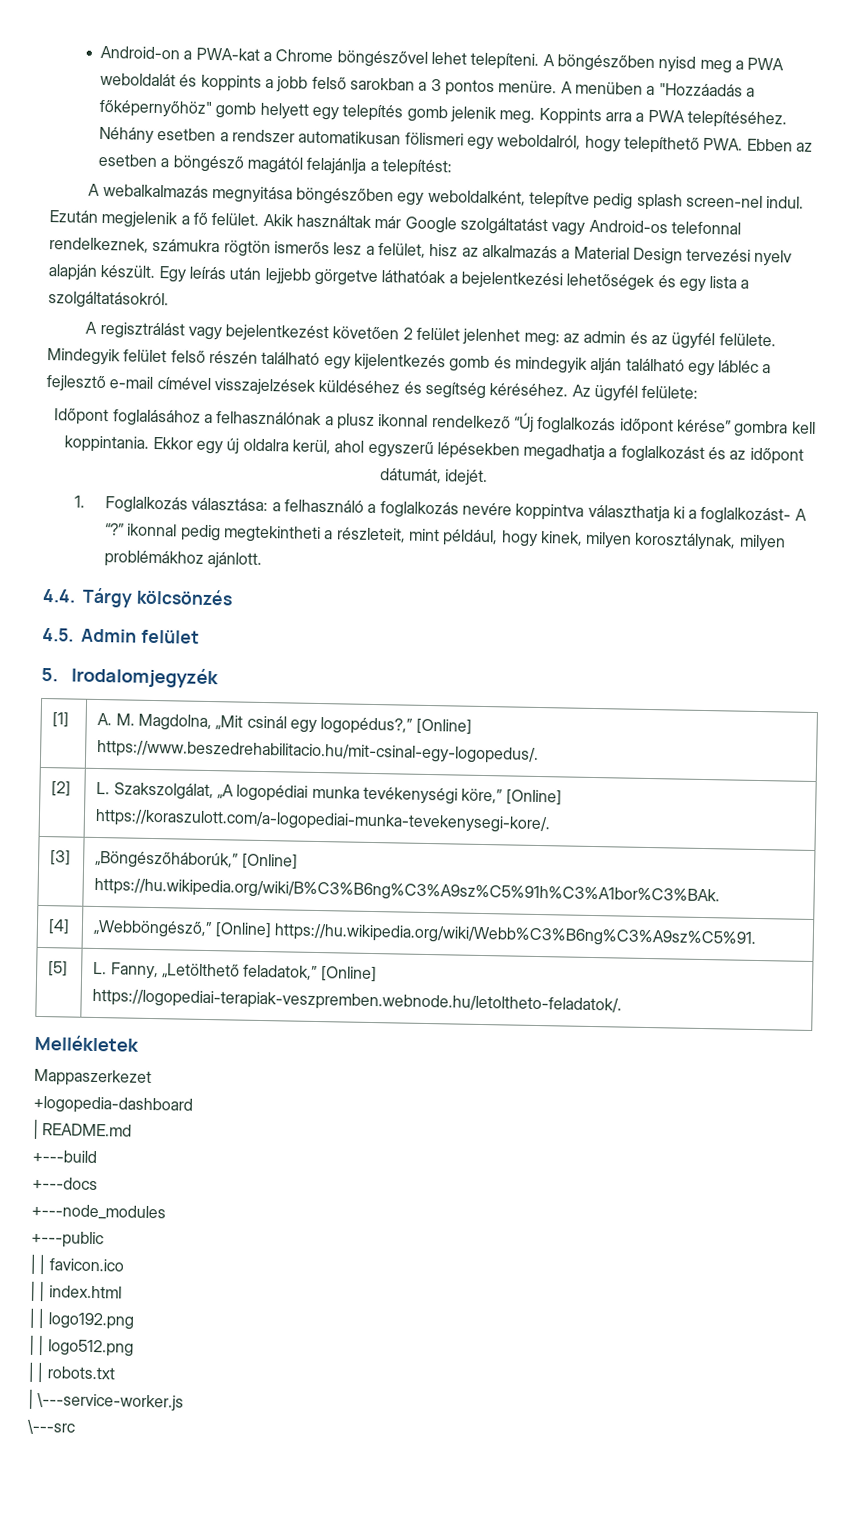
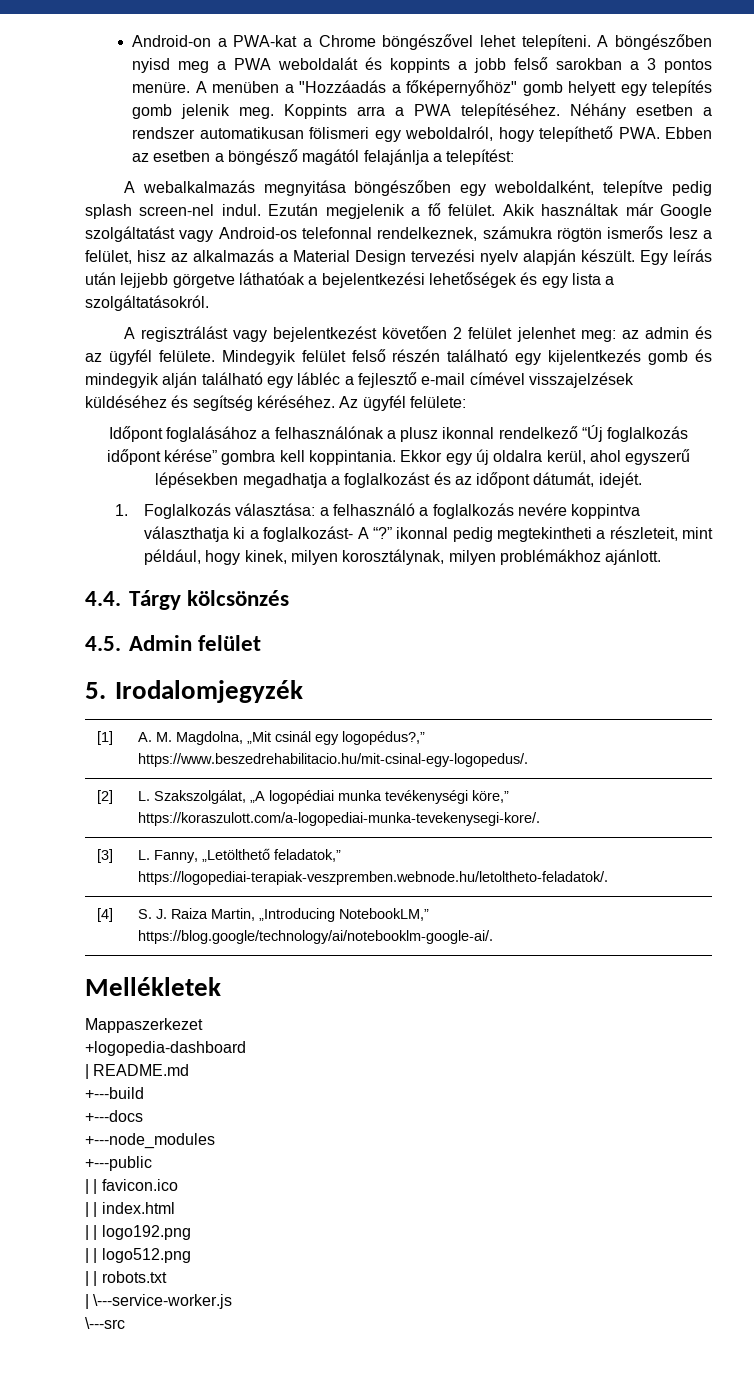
[415,717,472,735] [Online] -> (426, 738) none
[505,788,562,806] [Online] -> (510, 796) none
[95,850,298,870] [94,877,721,906] [48,918,71,935] [93,919,757,948] [48,960,69,977] | „Böngészőháborúk,” [Online] https://hu.wikipedia.org/wiki/B%C3%B6ng%C3%A9sz%C5%91h%C3%A1bor%C3%BAk. // [4] | „Webböngésző,” [Online] https://hu.wikipedia.org/wiki/Webb%C3%B6ng%C3%A9sz%C5%91. // [5] -> (114, 856) none
[320,965,377,983] [Online] -> (342, 855) none
(623, 1001) none -> [97,908,114,922] [138,908,430,922] [138,930,494,944] // [4] | S. J. Raiza Martin, „Introducing NotebookLM,” https://blog.google/technology/ai/notebooklm-google-ai/.

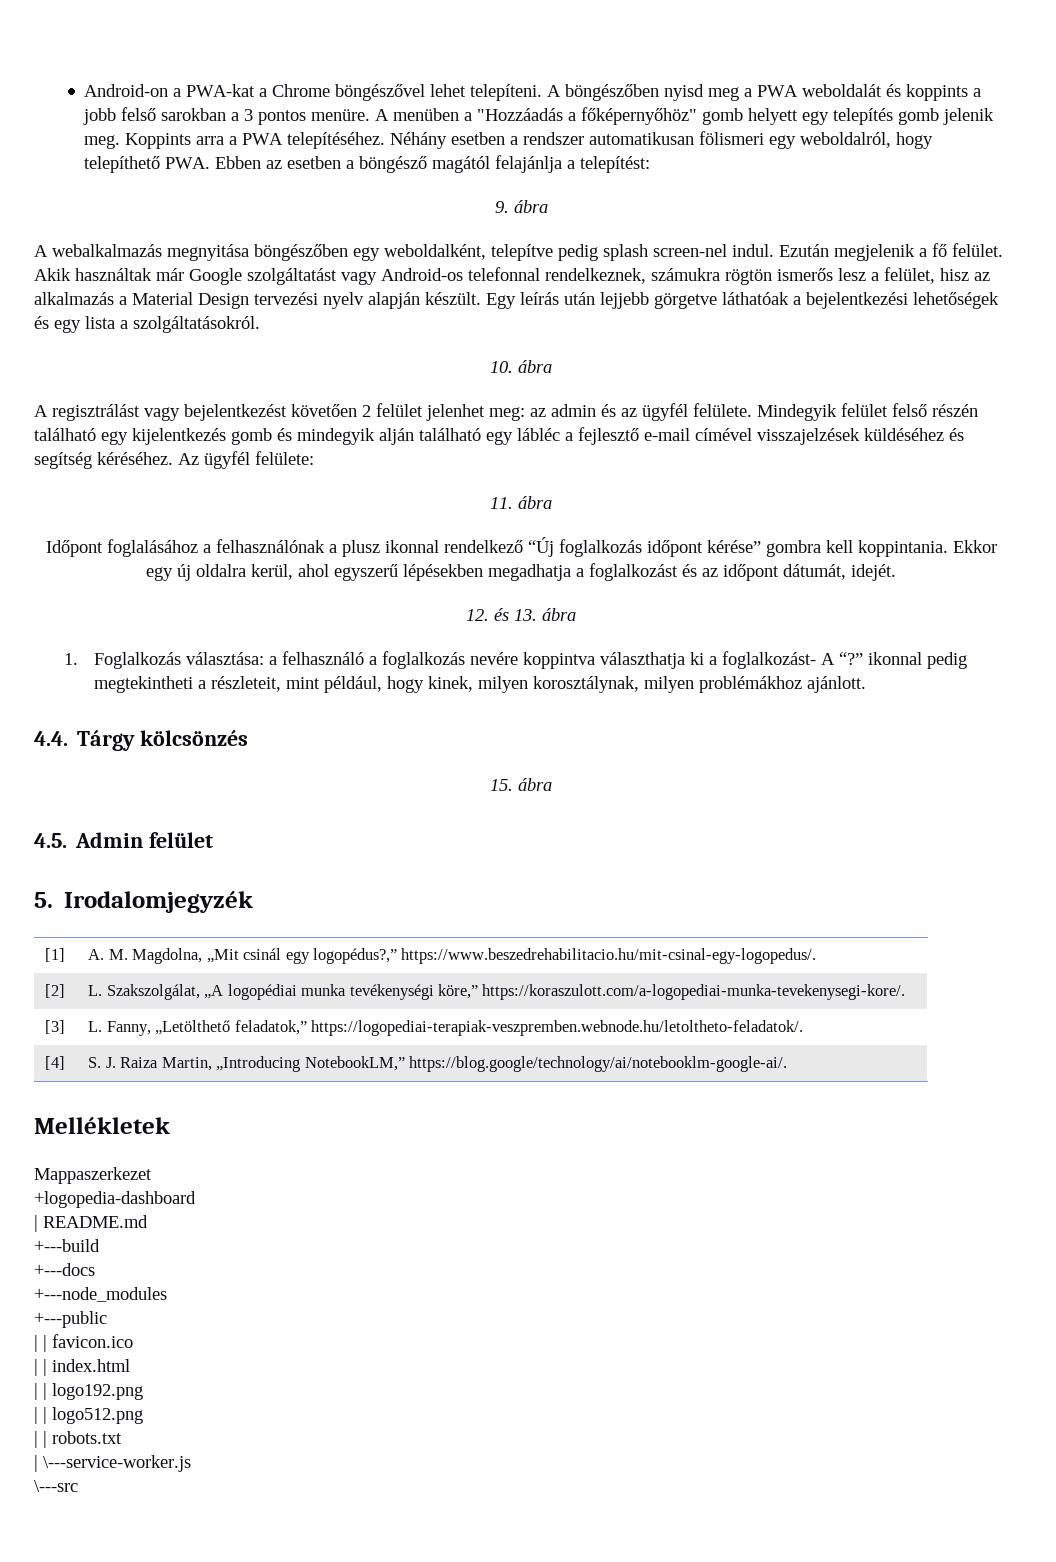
(515, 157) none -> [494,200,548,213] // 9. ábra
(209, 303) none -> [490,360,552,373] // 10. ábra
(466, 402) none -> [490,496,552,509] // 11. ábra
(642, 480) none -> [466,608,576,621] // 12. és 13. ábra
(290, 598) none -> [490,778,552,791] // 15. ábra

